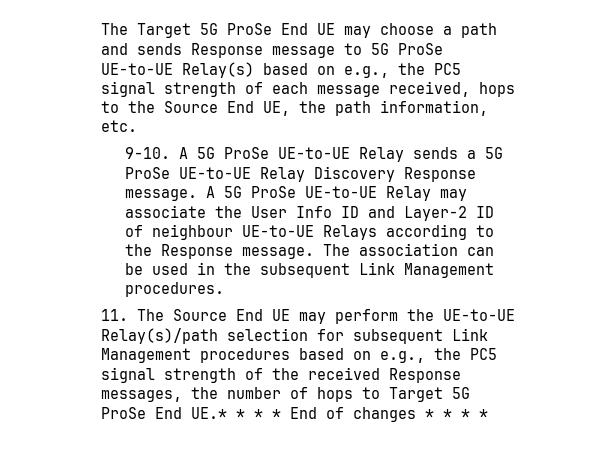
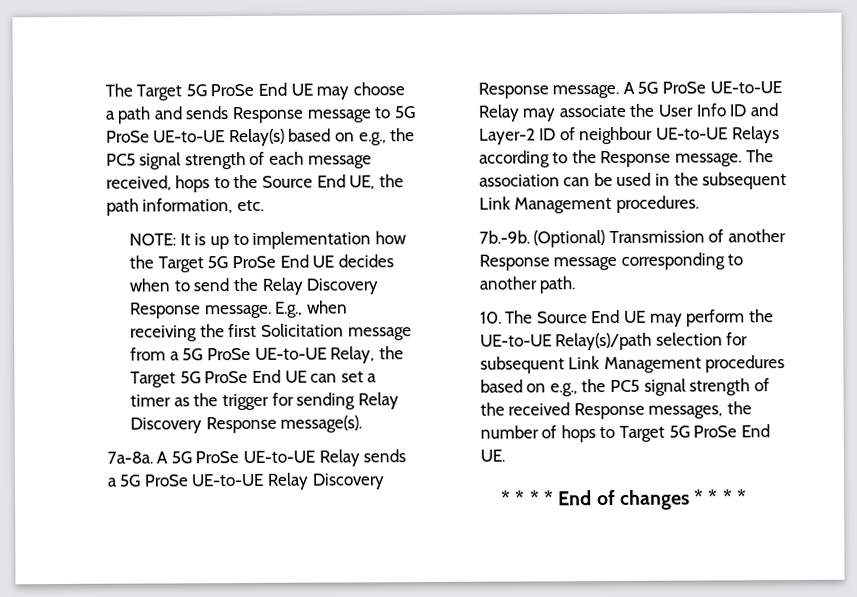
[124,147,170,159] 9-10. -> [129,231,407,250] [129,254,394,273] [129,277,379,295] [130,300,348,319] [130,323,412,342] [130,346,404,364] [130,369,378,388] [130,392,399,411] [130,415,363,434] [106,451,153,464] NOTE: It is up to implementation how the Target 5G ProSe End UE decides when to send the Relay Discovery Response message. E.g., when receiving the first Solicitation message from a 5G ProSe UE-to-UE Relay, the Target 5G ProSe End UE can set a timer as the trigger for sending Relay Discovery Response message(s). // 7a-8a.
[100,309,128,321] 11. -> [478,229,786,248] [478,252,744,271] [478,276,576,294] [479,311,502,324] 7b.-9b. (Optional) Transmission of another Response message corresponding to another path. // 10.
[190,407,227,419] UE.* -> [479,449,505,462] [501,490,512,506] UE. // *

